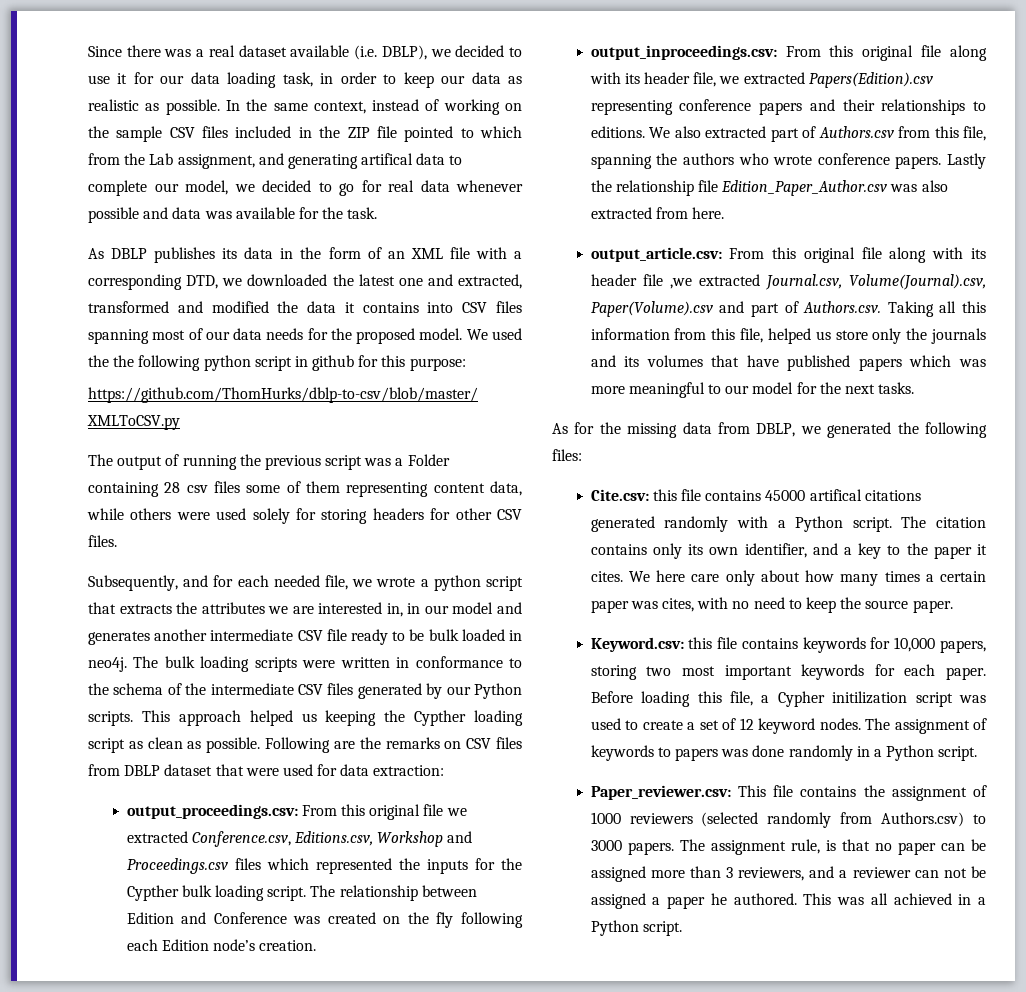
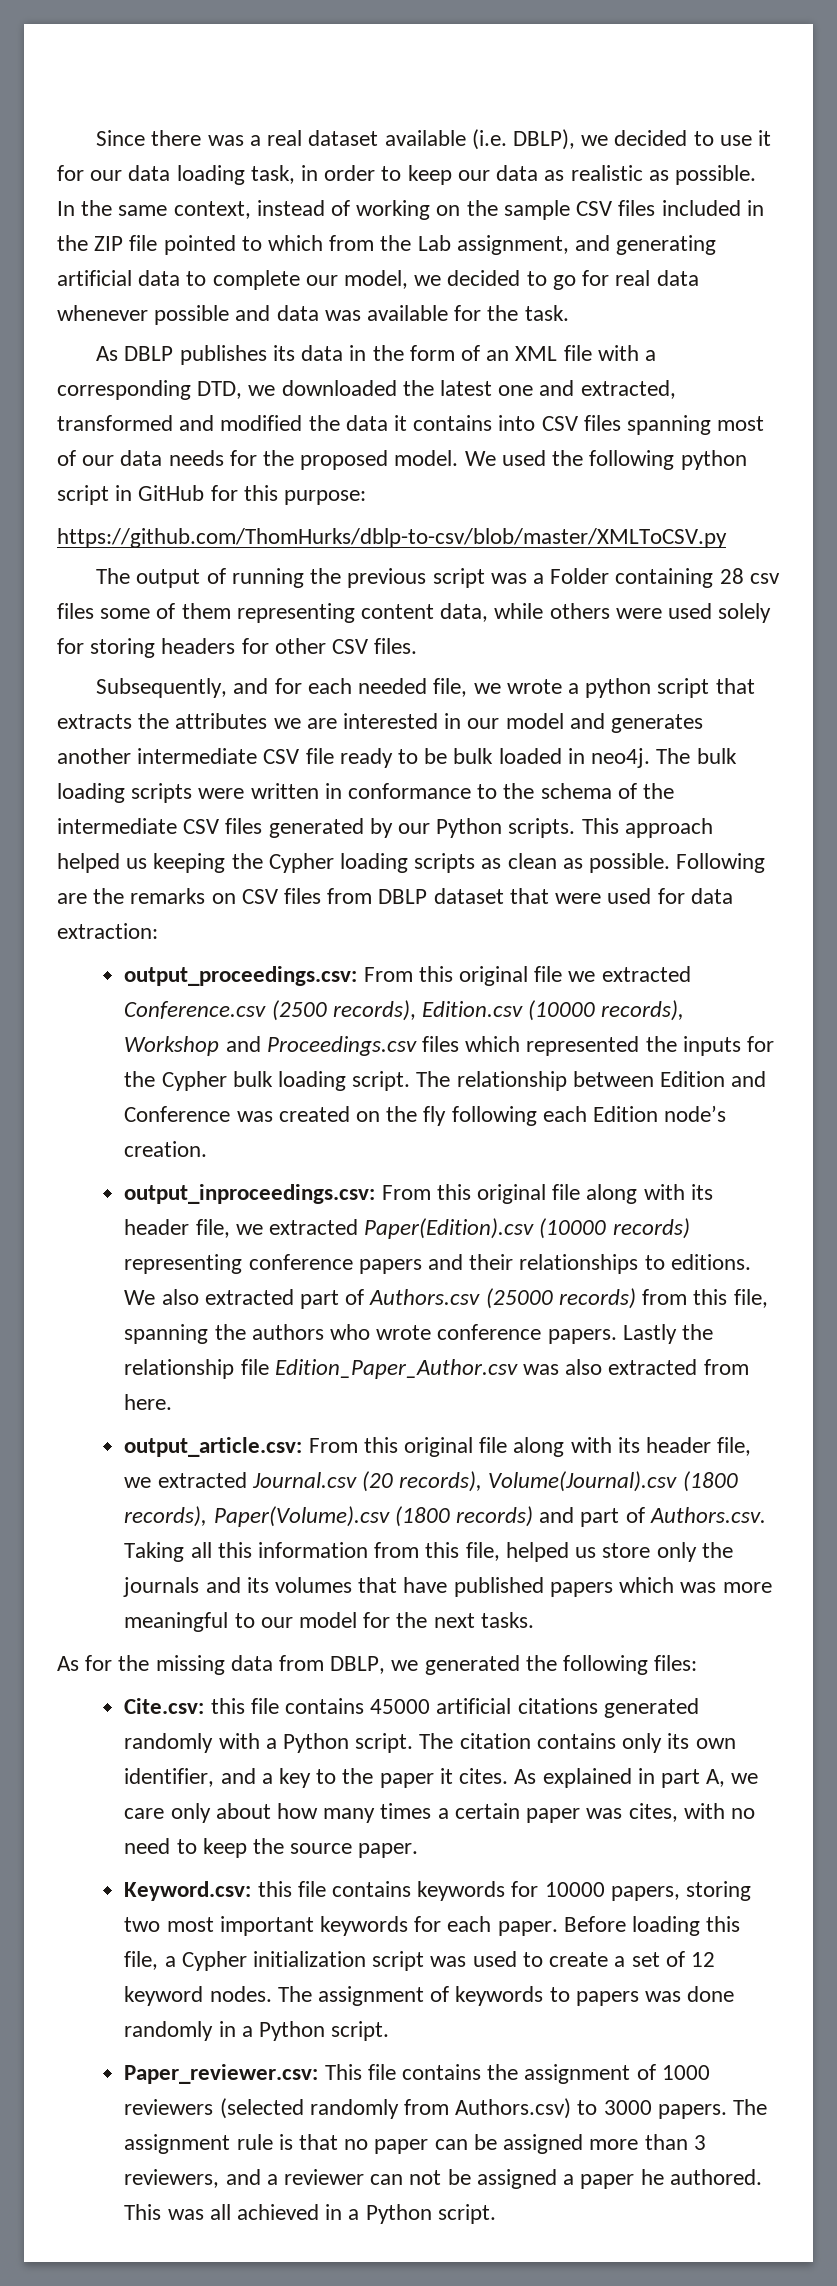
[361,153,414,165] artifical -> [57,270,132,286] artificial
[113,355,135,367] the -> (584, 458) none
[312,355,355,371] github -> [138,485,205,501] GitHub
[386,603,403,617] in, -> (439, 721) none
[414,710,523,726] [88,738,125,753] Cypther loading script -> [268,853,476,873] Cypher loading scripts
[191,831,374,847] Conference.csv, Editions.csv, -> [124,1000,685,1021] Conference.csv (2500 records), Edition.csv (10000 records),
[126,885,179,901] Cypther -> [161,1071,227,1091] Cypher
[808,72,933,88] Papers(Edition).csv -> [364,1218,690,1239] Paper(Edition).csv (10000 records)
(894, 132) none -> [485,1288,636,1309] (25000 records)
[642,274,986,290] [590,301,713,317] file ,we extracted Journal.csv, Volume(Journal).csv, Paper(Volume).csv -> [717,1437,752,1456] [124,1471,738,1492] [124,1506,534,1527] file, we extracted Journal.csv (20 records), Volume(Journal).csv (1800 records), Paper(Volume).csv (1800 records)
[809,489,862,501] artifical -> [436,1698,512,1714] artificial
[628,570,686,582] We here -> [514,1768,759,1788] As explained in part A, we
[894,637,936,652] 10,000 -> [544,1882,605,1897] 10000
[832,691,908,704] initilization -> [253,1951,367,1967] initialization
[790,839,820,854] rule, -> [236,2134,273,2150] rule

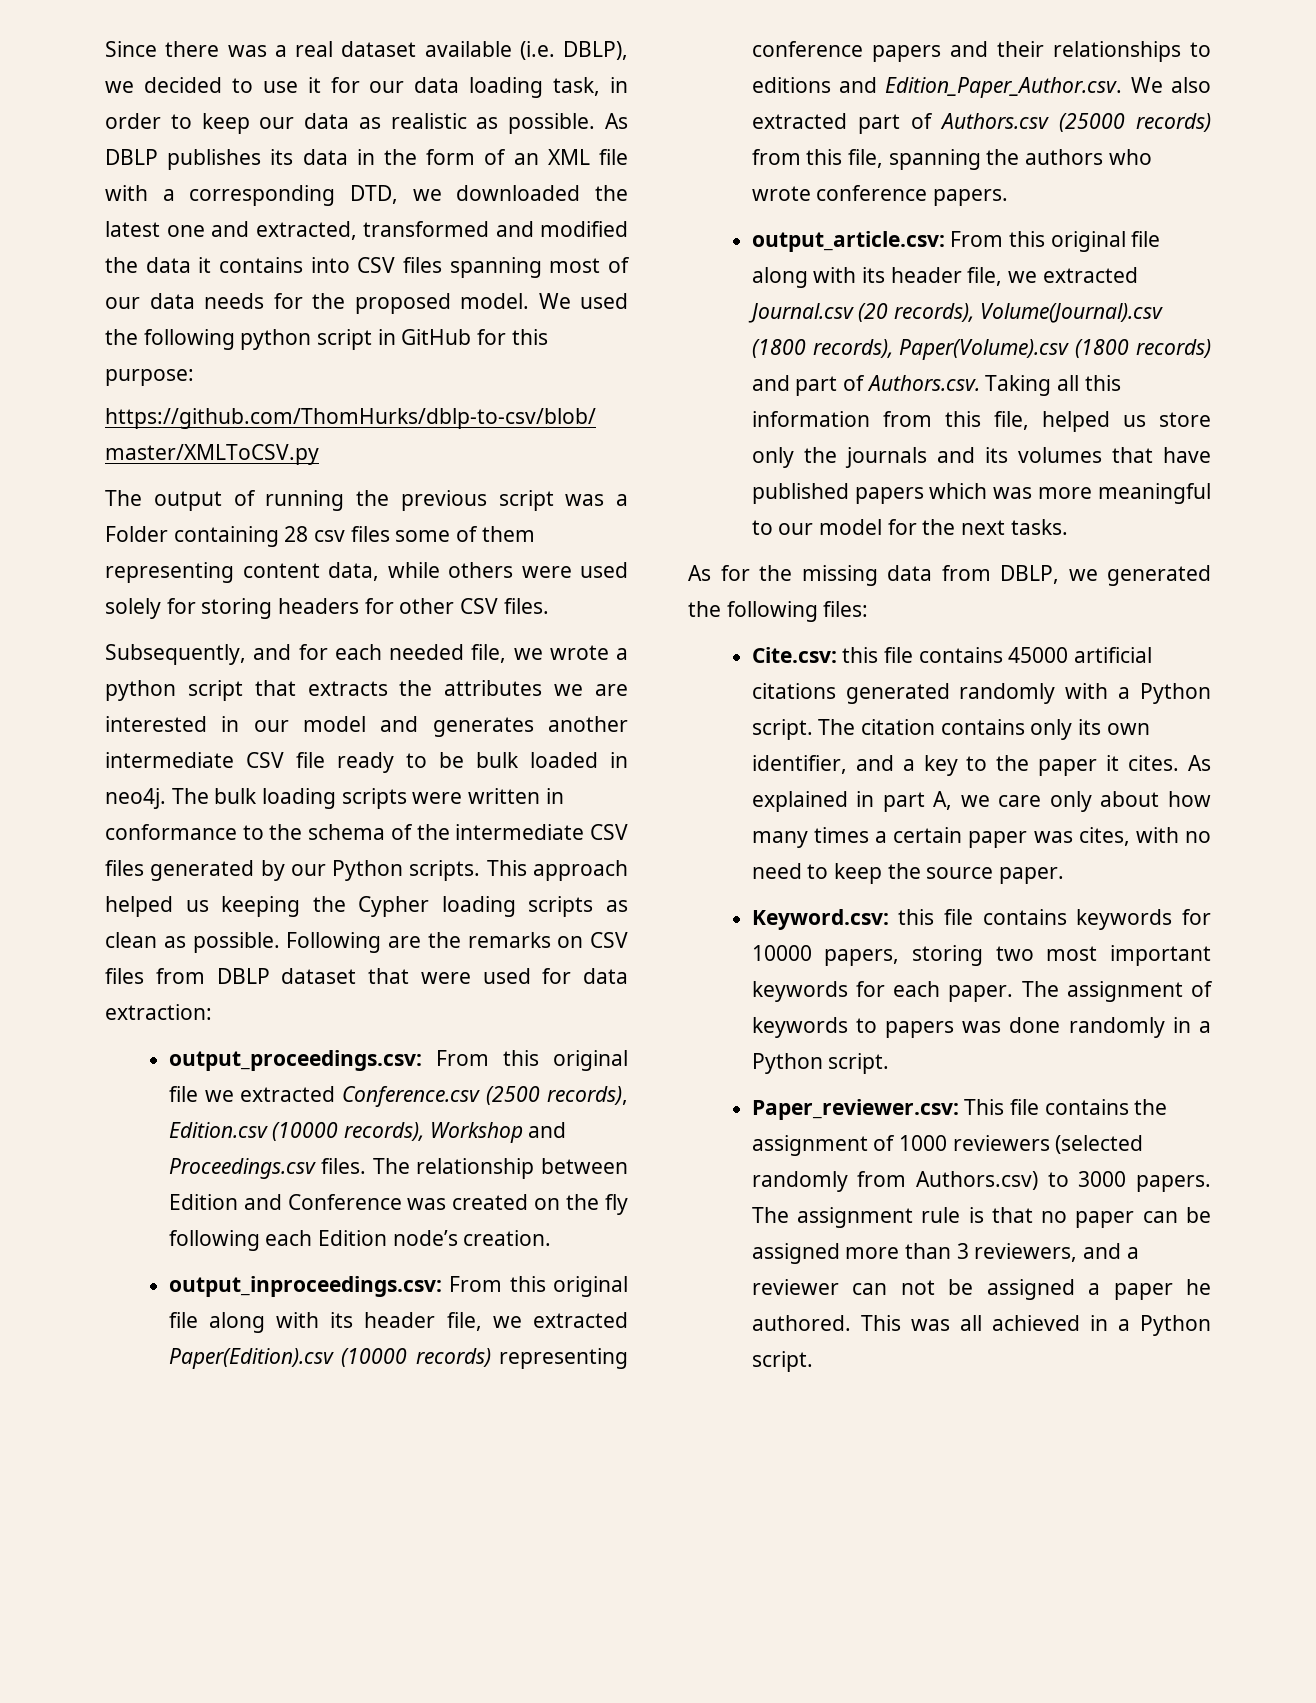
[57,200,764,220] [57,235,717,255] [57,270,699,290] [57,305,569,325] In the same context, instead of working on the sample CSV files included in the ZIP file pointed to which from the Lab assignment, and generating artificial data to complete our model, we decided to go for real data whenever possible and data was available for the task. // -> (596, 123) none
[422,1036,775,1056] [124,1071,411,1091] files which represented the inputs for the Cypher bulk loading script. -> [321,1158,367,1174] files.
[670,1254,751,1270] editions. -> [751,77,1123,98] editions and Edition_Paper_Author.csv.
[622,1324,714,1344] [124,1359,749,1379] [124,1394,173,1410] Lastly the relationship file Edition_Paper_Author.csv was also extracted from here. -> (1009, 197) none
[563,1916,741,1936] [124,1951,715,1971] [124,1986,272,2006] Before loading this file, a Cypher initialization script was used to create a set of 12 keyword nodes. -> (1014, 993) none

